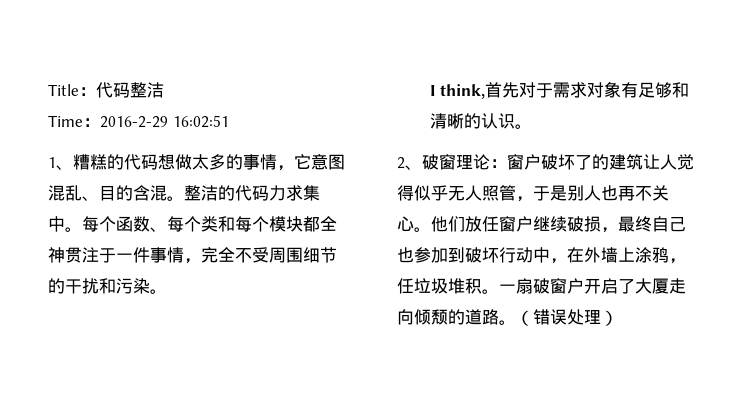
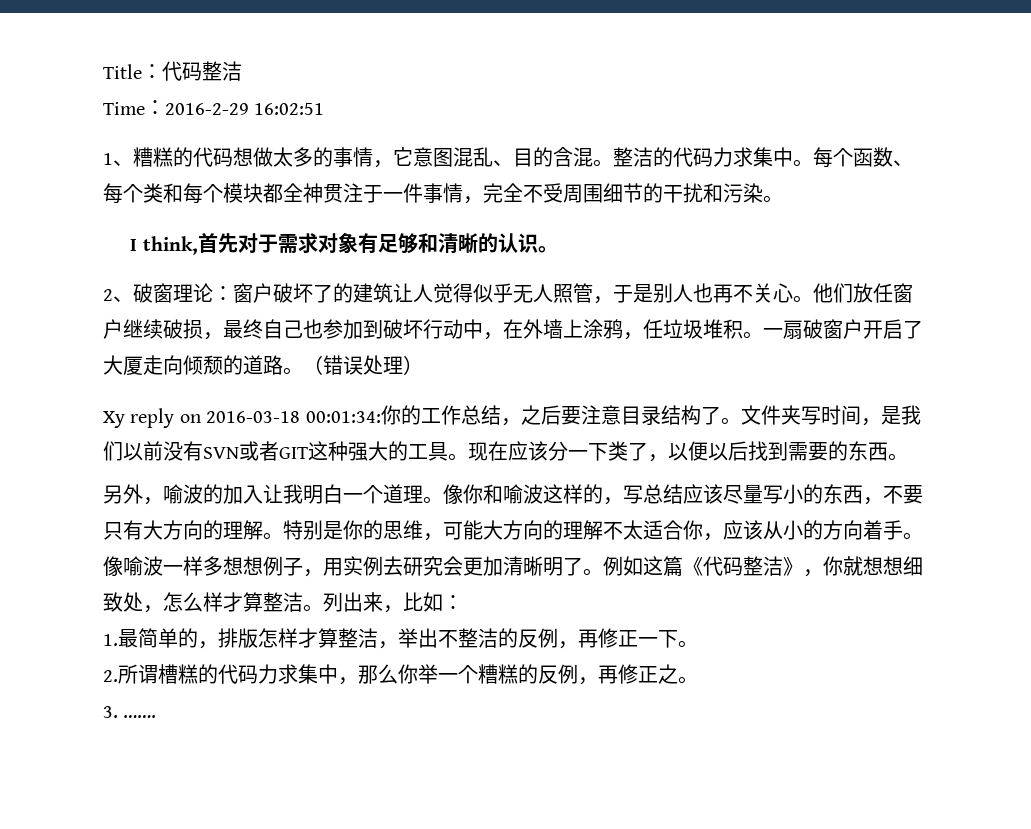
(618, 318) none -> [103,405,921,428] [103,441,908,462] [103,484,923,505] [103,520,923,541] [103,556,923,577] [103,592,463,613] [103,628,698,649] [103,664,698,685] [103,706,157,718] // Xy reply on 2016-03-18 00:01:34:你的工作总结，之后要注意目录结构了。文件夹写时间，是我们以前没有SVN或者GIT这种强大的工具。现在应该分一下类了，以便以后找到需要的东西。 // 另外，喻波的加入让我明白一个道理。像你和喻波这样的，写总结应该尽量写小的东西，不要只有大方向的理解。特别是你的思维，可能大方向的理解不太适合你，应该从小的方向着手。像喻波一样多想想例子，用实例去研究会更加清晰明了。例如这篇《代码整洁》，你就想想细致处，怎么样才算整洁。列出来，比如： // 1.最简单的，排版怎样才算整洁，举出不整洁的反例，再修正一下。 // 2.所谓槽糕的代码力求集中，那么你举一个糟糕的反例，再修正之。 // 3. …….

